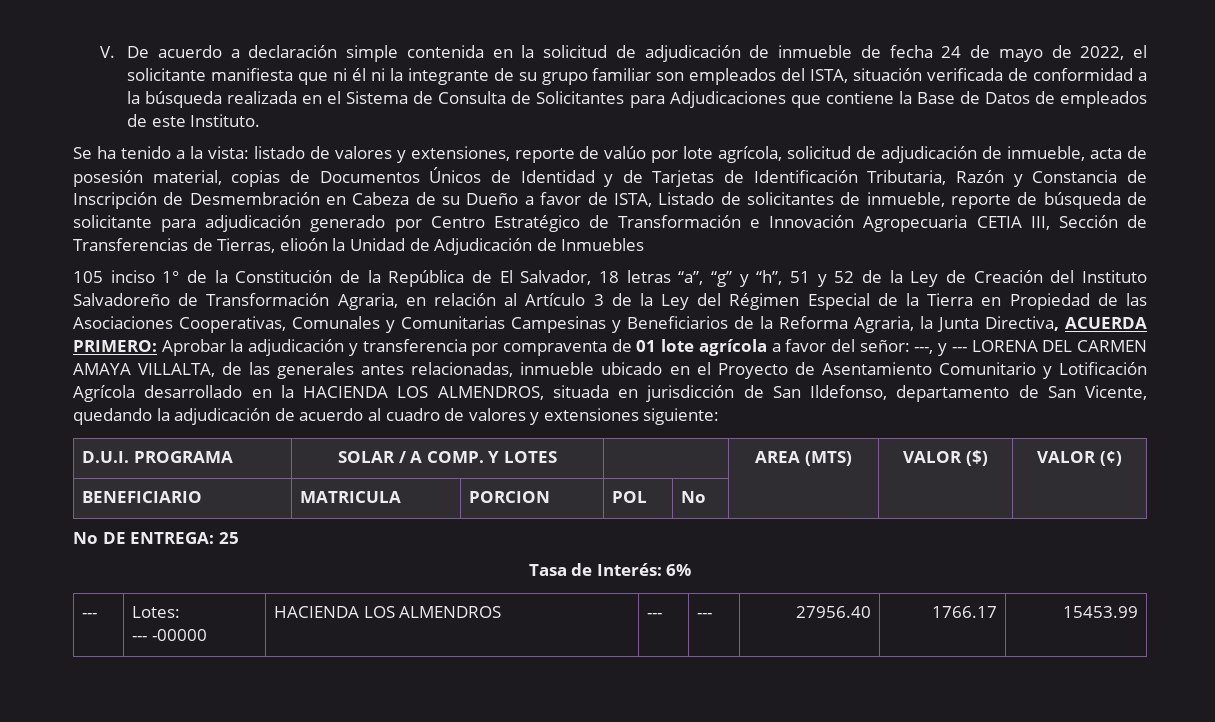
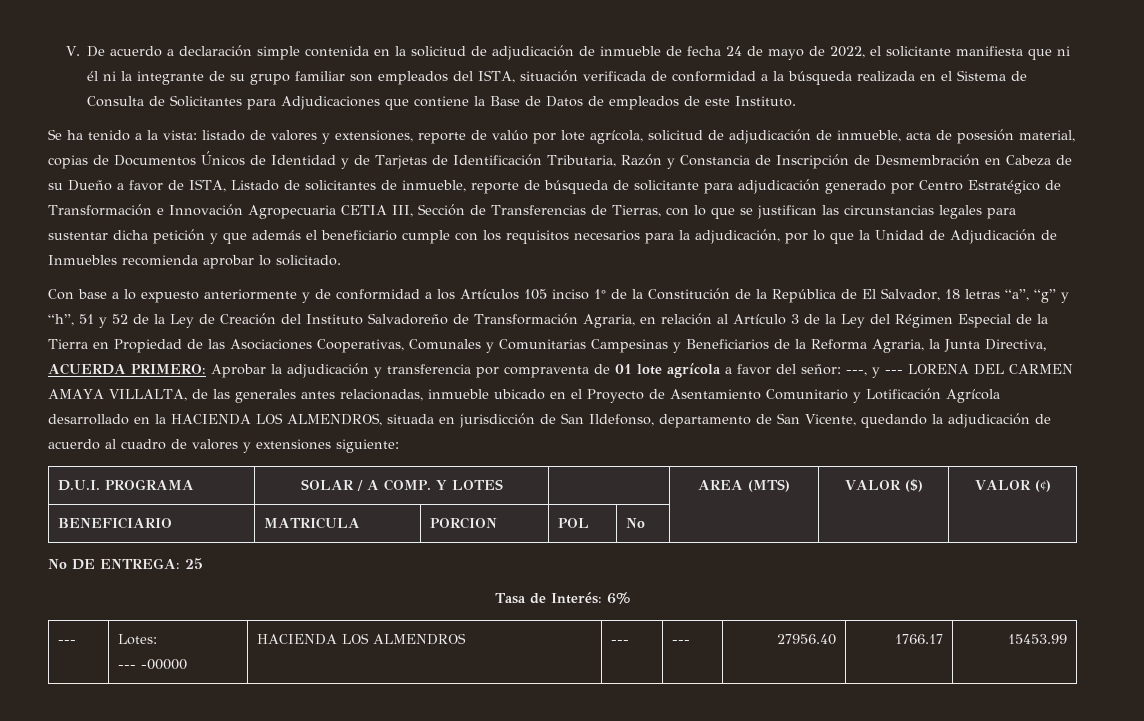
[279,238,328,251] elioón -> [665,205,1016,219] [48,229,854,244] con lo que se justifican las circunstancias legales para sustentar dicha petición y que además el beneficiario cumple con los requisitos necesarios para la adjudicación, por lo que
(645, 244) // -> [122,255,341,269] [48,289,519,303] recomienda aprobar lo solicitado. // Con base a lo expuesto anteriormente y de conformidad a los Artículos

